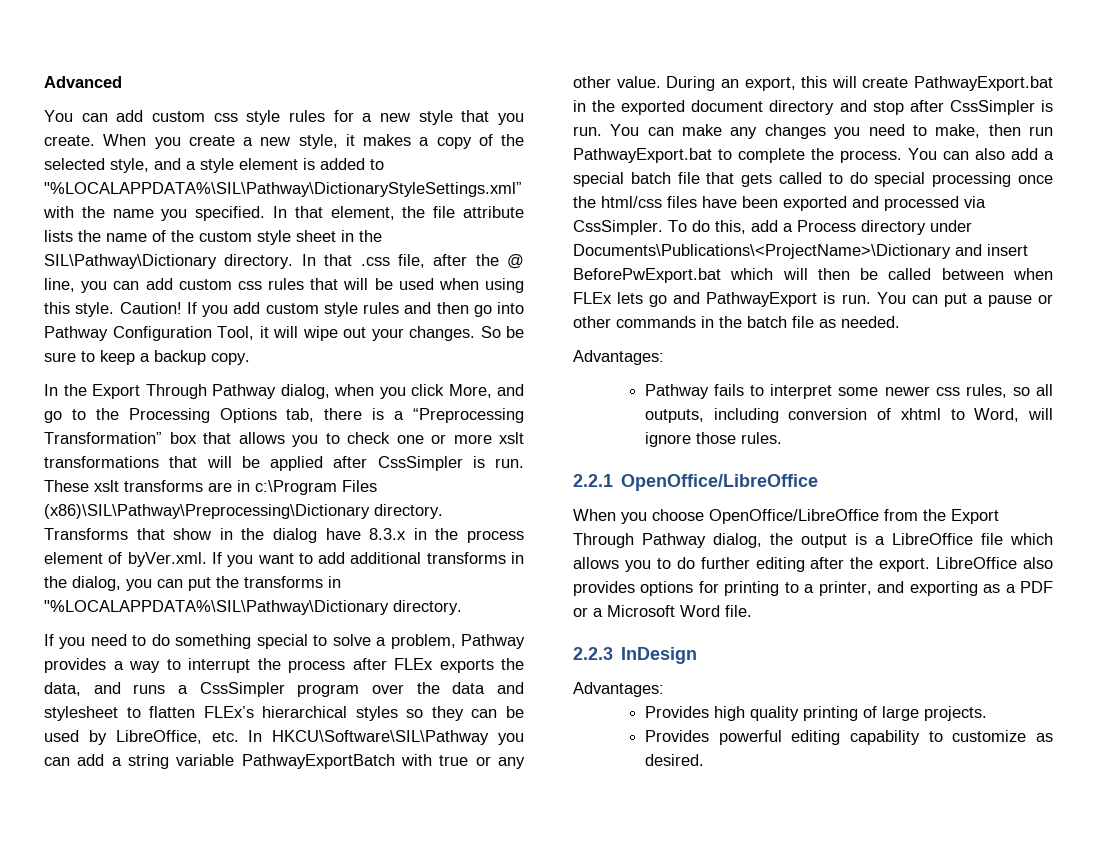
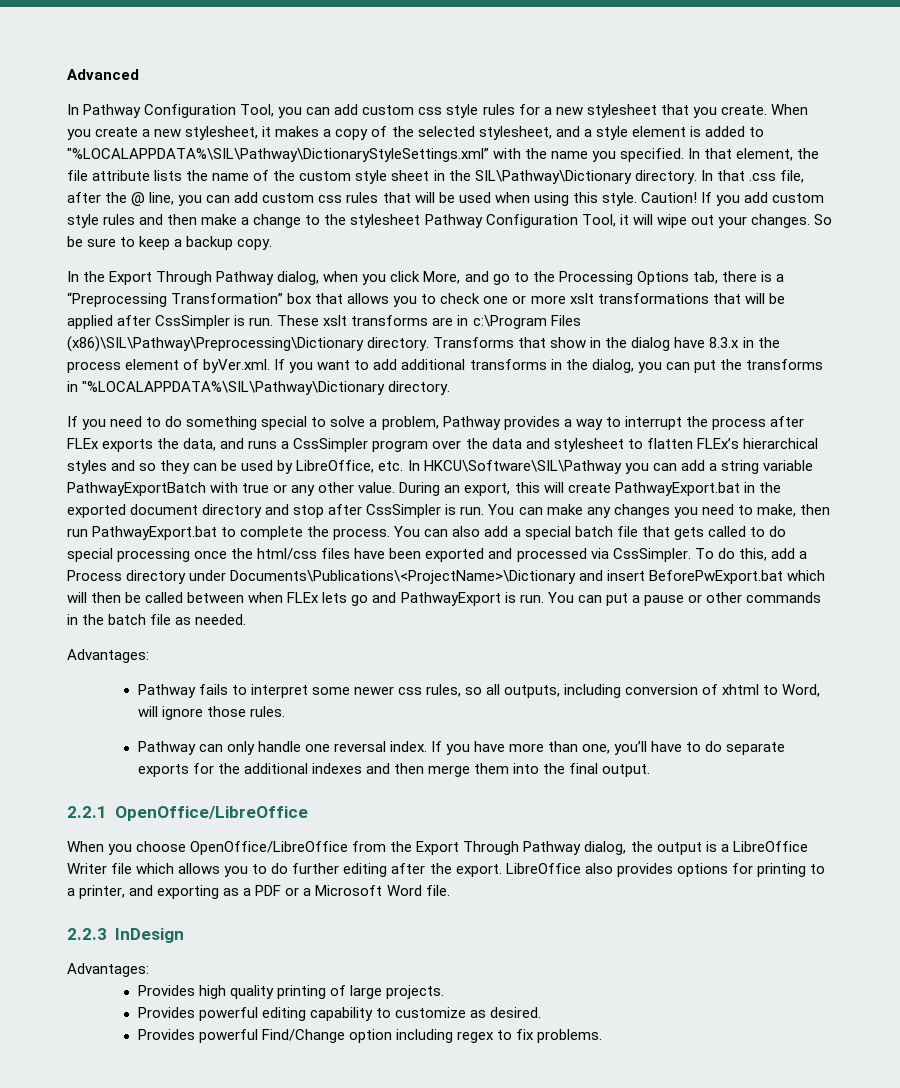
[44,110,73,122] You -> [67,104,303,118] In Pathway Configuration Tool, you
[418,110,453,125] style -> [586,104,657,118] stylesheet
[298,134,338,149] style, -> [185,126,259,140] stylesheet,
[110,158,149,173] style, -> [478,126,552,140] stylesheet,
[473,302,524,317] go into -> [201,214,421,228] make a change to the stylesheet
(398, 713) none -> [111,460,136,471] and
(782, 438) none -> [137,741,786,755] [137,763,651,777] // Pathway can only handle one reversal index. If you have more than one, you’ll have to do separate exports for the additional indexes and then merge them into the final output.
(973, 539) none -> [67,863,107,874] Writer
(704, 760) none -> [137,1029,603,1043] // Provides powerful Find/Change option including regex to fix problems.

